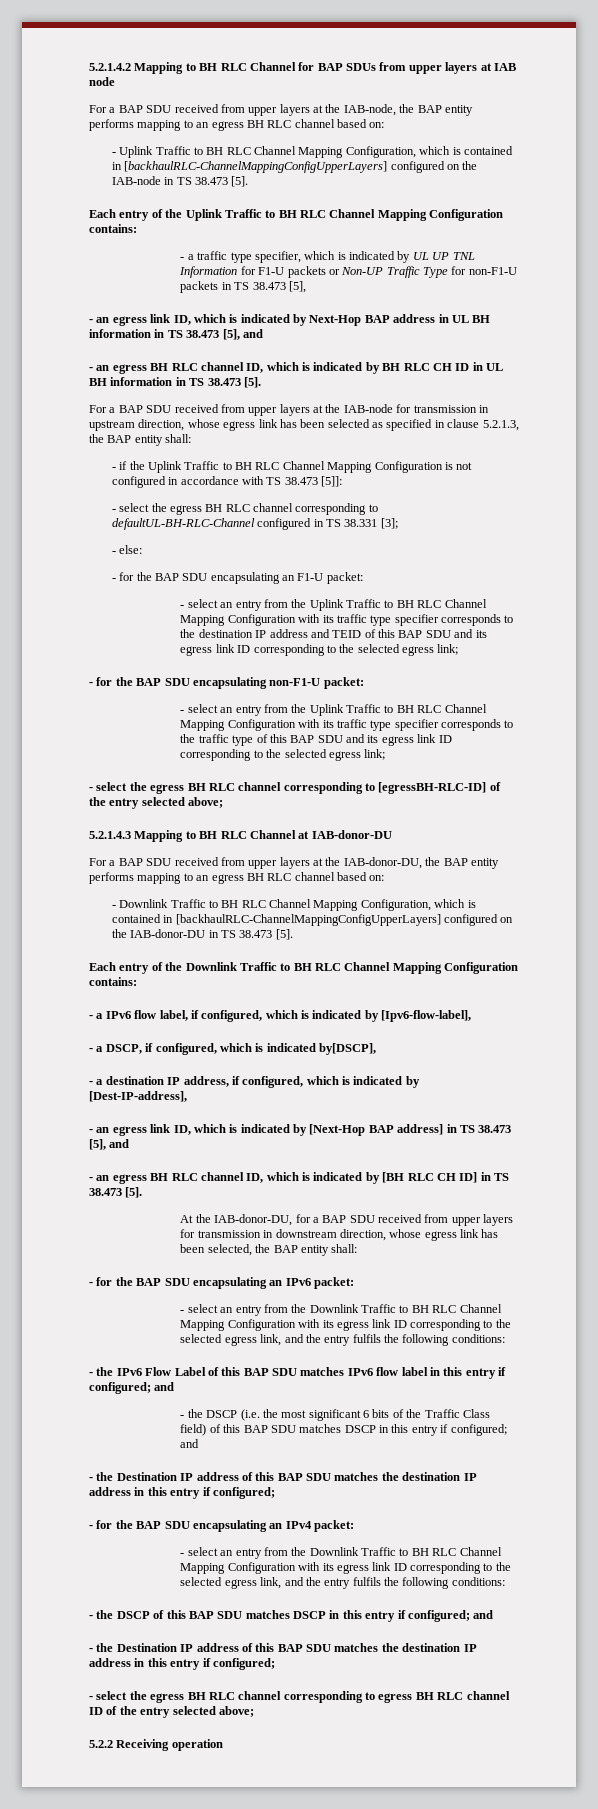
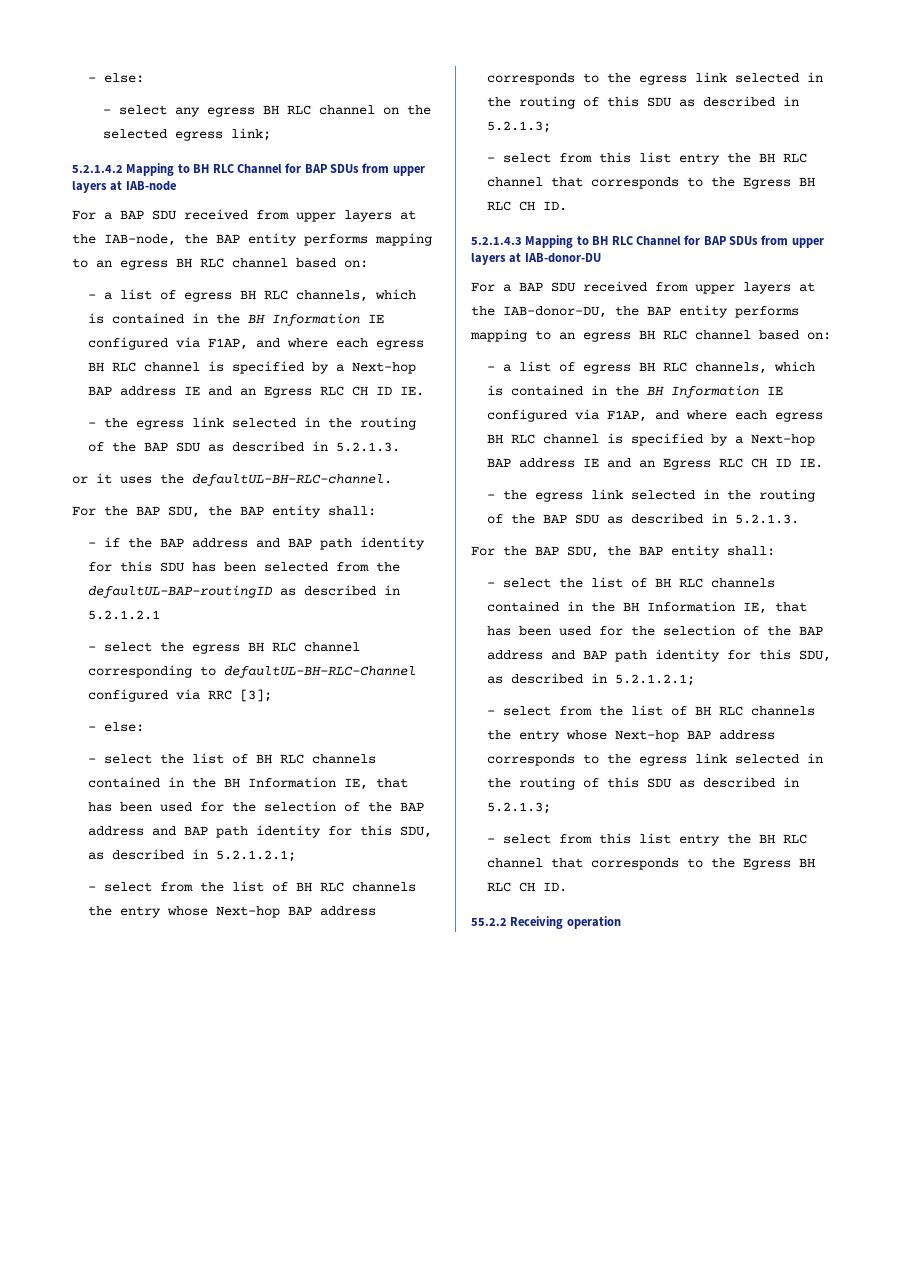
(89, 67) none -> [87,73,144,83] [103,105,432,117] [103,128,272,141] - else: // - select any egress BH RLC channel on the selected egress link; //
[493,63,516,71] [89,77,115,86] IAB node -> [125,181,176,191] IAB-node
[119,146,513,158] [111,161,478,173] [111,176,249,187] [89,209,504,221] [89,224,137,233] [180,251,475,263] [179,266,517,278] [180,281,306,293] [89,314,491,326] [89,329,263,340] [89,362,503,374] [89,377,261,388] [89,404,489,416] [89,419,519,431] Uplink Traffic to BH RLC Channel Mapping Configuration, which is contained in [backhaulRLC-ChannelMappingConfigUpperLayers] configured on the IAB-node in TS 38.473 [5]. // Each entry of the Uplink Traffic to BH RLC Channel Mapping Configuration contains: // - a traffic type specifier, which is indicated by UL UP TNL Information for F1-U packets or Non-UP Traffic Type for non-F1-U packets in TS 38.473 [5], // - an egress link ID, which is indicated by Next-Hop BAP address in UL BH information in TS 38.473 [5], and // - an egress BH RLC channel ID, which is indicated by BH RLC CH ID in UL BH information in TS 38.473 [5]. // For a BAP SDU received from upper layers at the IAB-node for transmission in upstream direction, whose egress link has been selected as specified in clause 5.2.1.3, -> [103,289,416,302] [87,313,384,326] [87,337,424,350] [87,361,416,374] [87,386,424,398] [87,417,416,430] [87,441,400,452] [72,473,392,486] [72,506,200,518] a list of egress BH RLC channels, which is contained in the BH Information IE configured via F1AP, and where each egress BH RLC channel is specified by a Next-hop BAP address IE and an Egress RLC CH ID IE. // - the egress link selected in the routing of the BAP SDU as described in 5.2.1.3. // or it uses the defaultUL-BH-RLC-channel. // For the BAP SDU,
[147,461,473,473] [111,476,343,488] Uplink Traffic to BH RLC Channel Mapping Configuration is not configured in accordance with TS 38.473 [5]]: -> [159,537,425,550] [87,561,400,572] [87,585,400,598] [87,610,160,620] BAP address and BAP path identity for this SDU has been selected from the defaultUL-BAP-routingID as described in 5.2.1.2.1
[313,519,378,527] in TS 38.331 -> [175,689,232,700] via RRC
[119,572,363,584] [180,599,487,611] [180,614,514,626] [180,629,487,638] [180,644,459,656] [89,677,364,689] [180,704,487,716] [180,719,514,731] [180,734,452,746] [180,749,386,761] [89,782,501,794] [89,797,224,809] for the BAP SDU encapsulating an F1-U packet: // - select an entry from the Uplink Traffic to BH RLC Channel Mapping Configuration with its traffic type specifier corresponds to the destination IP address and TEID of this BAP SDU and its egress link ID corresponding to the selected egress link; // - for the BAP SDU encapsulating non-F1-U packet: // - select an entry from the Uplink Traffic to BH RLC Channel Mapping Configuration with its traffic type specifier corresponds to the traffic type of this BAP SDU and its egress link ID corresponding to the selected egress link; // - select the egress BH RLC channel corresponding to [egressBH-RLC-ID] of the entry selected above; -> [103,753,376,764] [87,777,408,790] [87,801,424,812] [87,825,432,838] [87,849,296,862] [87,881,416,892] [87,906,376,918] [486,72,823,85] [486,96,799,109] [486,121,551,133] [486,152,807,165] [486,177,815,189] [486,201,567,211] select the list of BH RLC channels contained in the BH Information IE, that has been used for the selection of the BAP address and BAP path identity for this SDU, as described in 5.2.1.2.1; // - select from the list of BH RLC channels the entry whose Next-hop BAP address corresponds to the egress link selected in the routing of this SDU as described in 5.2.1.3; // - select from this list entry the BH RLC channel that corresponds to the Egress BH RLC CH ID.
(296, 834) none -> [684,235,824,248] [471,253,506,265] for BAP SDUs from upper layers
[119,899,476,911] [111,914,514,926] [111,929,293,940] [89,962,519,974] [89,977,137,986] [89,1010,472,1022] [89,1043,376,1055] [89,1076,420,1088] [89,1091,187,1102] [89,1124,512,1136] [89,1139,130,1150] [89,1172,509,1184] [89,1187,143,1198] [180,1214,514,1226] [180,1229,499,1241] [180,1244,358,1256] [89,1277,354,1289] [180,1304,502,1316] [180,1319,511,1331] [180,1334,505,1346] [89,1367,506,1379] [89,1382,175,1394] [180,1409,490,1421] [180,1424,507,1436] [180,1439,200,1448] [89,1472,477,1481] [89,1487,275,1499] [89,1520,354,1532] [180,1547,502,1559] [180,1562,511,1574] [180,1577,505,1589] [89,1610,494,1622] [89,1643,477,1652] [89,1658,275,1670] [89,1691,510,1703] [89,1706,254,1718] [89,1740,113,1748] Downlink Traffic to BH RLC Channel Mapping Configuration, which is contained in [backhaulRLC-ChannelMappingConfigUpperLayers] configured on the IAB-donor-DU in TS 38.473 [5]. // Each entry of the Downlink Traffic to BH RLC Channel Mapping Configuration contains: // - a IPv6 flow label, if configured, which is indicated by [Ipv6-flow-label], // - a DSCP, if configured, which is indicated by[DSCP], // - a destination IP address, if configured, which is indicated by [Dest-IP-address], // - an egress link ID, which is indicated by [Next-Hop BAP address] in TS 38.473 [5], and // - an egress BH RLC channel ID, which is indicated by [BH RLC CH ID] in TS 38.473 [5]. // At the IAB-donor-DU, for a BAP SDU received from upper layers for transmission in downstream direction, whose egress link has been selected, the BAP entity shall: // - for the BAP SDU encapsulating an IPv6 packet: // - select an entry from the Downlink Traffic to BH RLC Channel Mapping Configuration with its egress link ID corresponding to the selected egress link, and the entry fulfils the following conditions: // - the IPv6 Flow Label of this BAP SDU matches IPv6 flow label in this entry if configured; and // - the DSCP (i.e. the most significant 6 bits of the Traffic Class field) of this BAP SDU matches DSCP in this entry if configured; and // - the Destination IP address of this BAP SDU matches the destination IP address in this entry if configured; // - for the BAP SDU encapsulating an IPv4 packet: // - select an entry from the Downlink Traffic to BH RLC Channel Mapping Configuration with its egress link ID corresponding to the selected egress link, and the entry fulfils the following conditions: // - the DSCP of this BAP SDU matches DSCP in this entry if configured; and // - the Destination IP address of this BAP SDU matches the destination IP address in this entry if configured; // - select the egress BH RLC channel corresponding to egress BH RLC channel ID of the entry selected above; // 5.2.2 -> [502,361,815,374] [486,385,783,398] [486,409,823,422] [486,433,815,446] [486,458,823,470] [486,489,815,502] [486,513,799,524] [471,545,775,558] [486,577,775,588] [486,601,807,614] [486,625,823,636] [486,649,831,662] [486,673,695,686] [486,705,815,716] [486,730,775,742] [486,753,823,766] [486,777,799,790] [486,802,551,814] [486,833,807,846] [486,858,815,870] [486,882,567,892] [471,918,507,926] a list of egress BH RLC channels, which is contained in the BH Information IE configured via F1AP, and where each egress BH RLC channel is specified by a Next-hop BAP address IE and an Egress RLC CH ID IE. // - the egress link selected in the routing of the BAP SDU as described in 5.2.1.3. // For the BAP SDU, the BAP entity shall: // - select the list of BH RLC channels contained in the BH Information IE, that has been used for the selection of the BAP address and BAP path identity for this SDU, as described in 5.2.1.2.1; // - select from the list of BH RLC channels the entry whose Next-hop BAP address corresponds to the egress link selected in the routing of this SDU as described in 5.2.1.3; // - select from this list entry the BH RLC channel that corresponds to the Egress BH RLC CH ID. // 55.2.2

